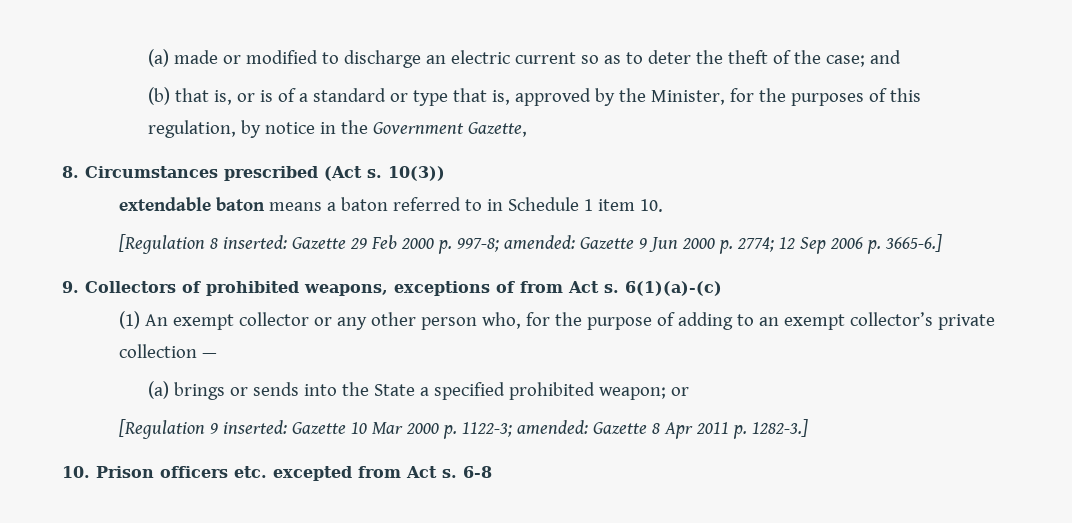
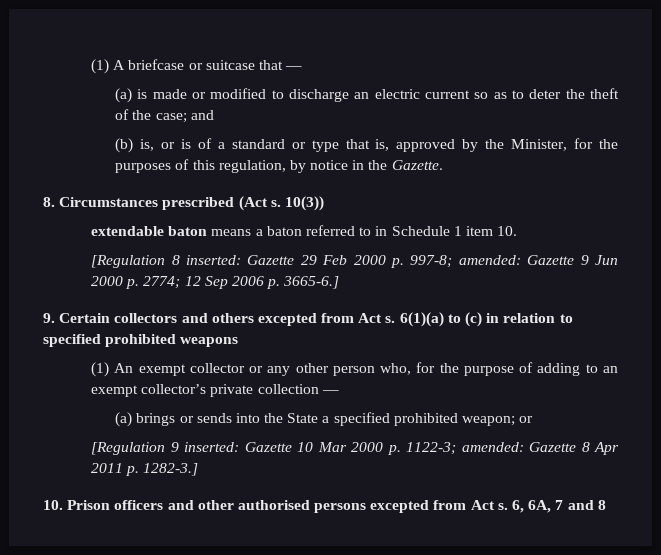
[147,49,169,67] (a) -> [91,59,303,74] [115,88,148,103] (1) A briefcase or suitcase that — // (a) is
[174,88,209,102] that -> (134, 145) none
[372,122,527,137] Government Gazette, -> [391,160,443,170] Gazette.
[85,281,722,296] Collectors of prohibited weapons, exceptions of from Act s. 6(1)(a)-(c) -> [59,312,573,327] [43,334,239,347] Certain collectors and others excepted from Act s. 6(1)(a) to (c) in relation to specified prohibited weapons
[234,466,492,481] etc. excepted from Act s. 6-8 -> [167,500,606,513] and other authorised persons excepted from Act s. 6, 6A, 7 and 8

